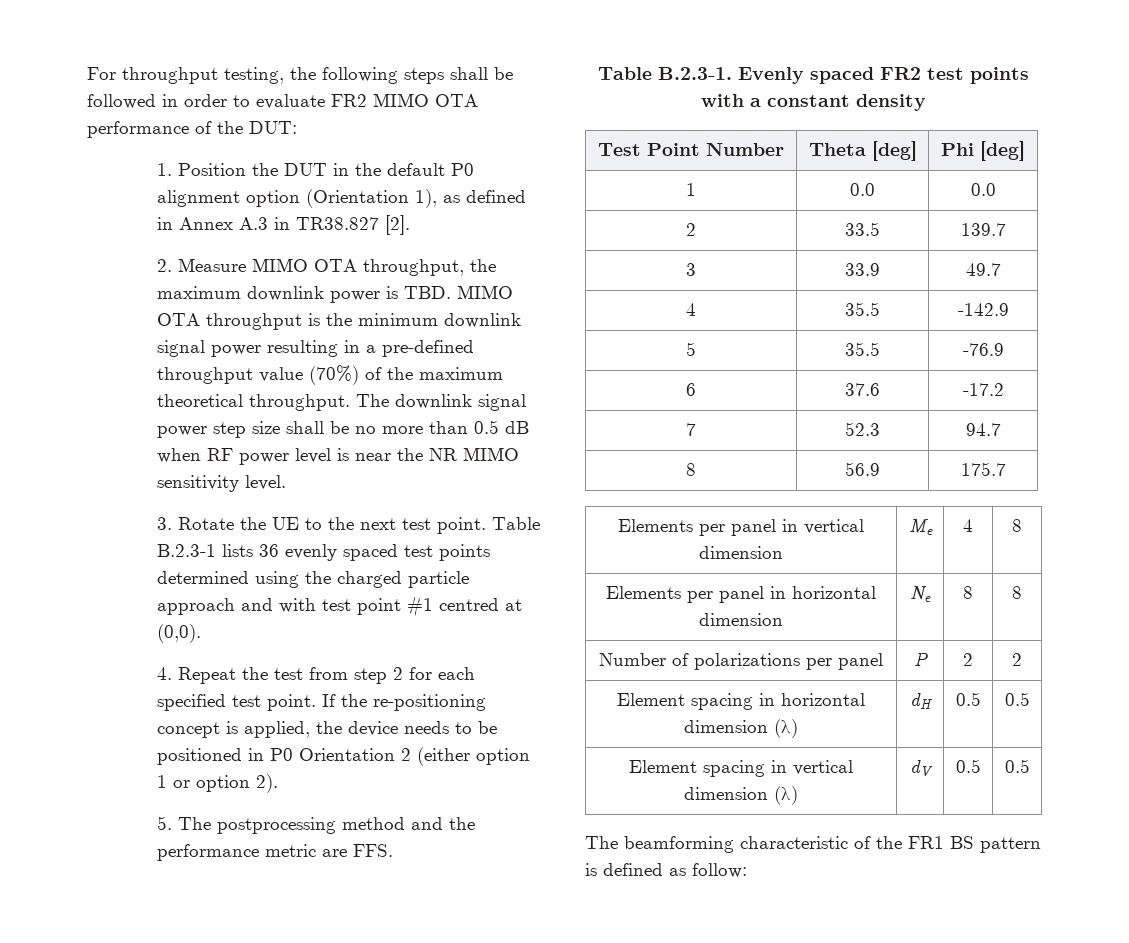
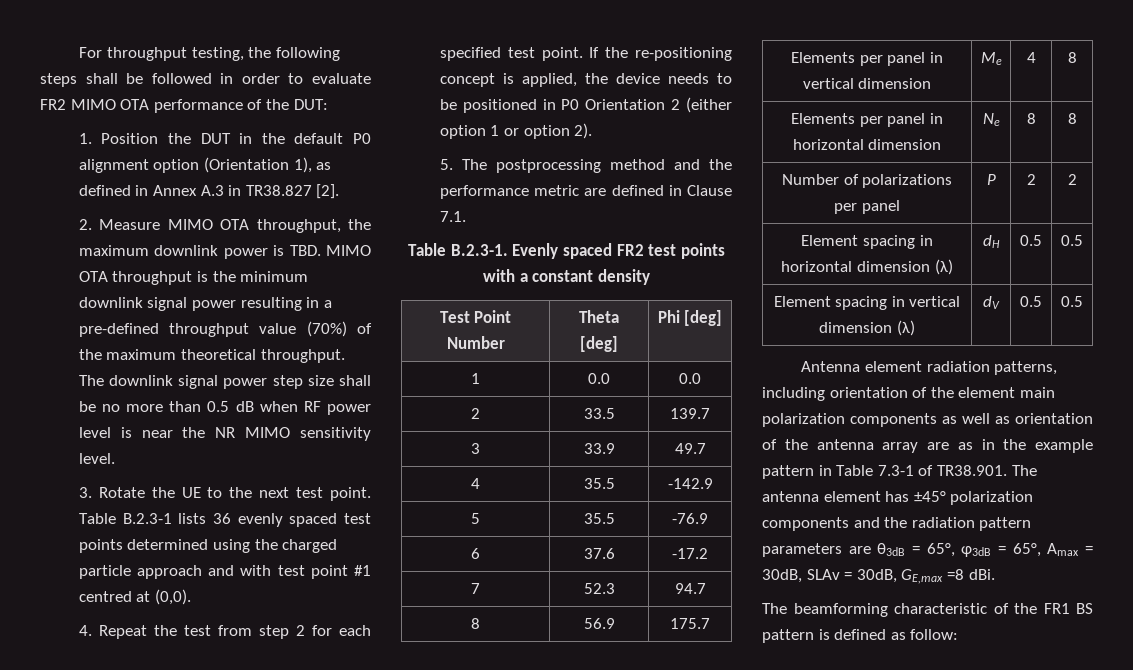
[353,844,394,857] FFS. -> [611,185,732,196] [439,211,466,222] defined in Clause 7.1.
(1030, 766) none -> [801,361,1058,375] [762,387,1055,401] [762,413,1093,427] [762,439,1093,453] [762,465,1037,479] [762,491,1034,505] [762,517,1032,531] [762,543,1093,557] [762,569,995,584] // Antenna element radiation patterns, including orientation of the element main polarization components as well as orientation of the antenna array are as in the example pattern in Table 7.3-1 of TR38.901. The antenna element has ±45° polarization components and the radiation pattern parameters are θ3dB = 65°, φ3dB = 65°, Amax = 30dB, SLAv = 30dB, GE,max =8 dBi.

